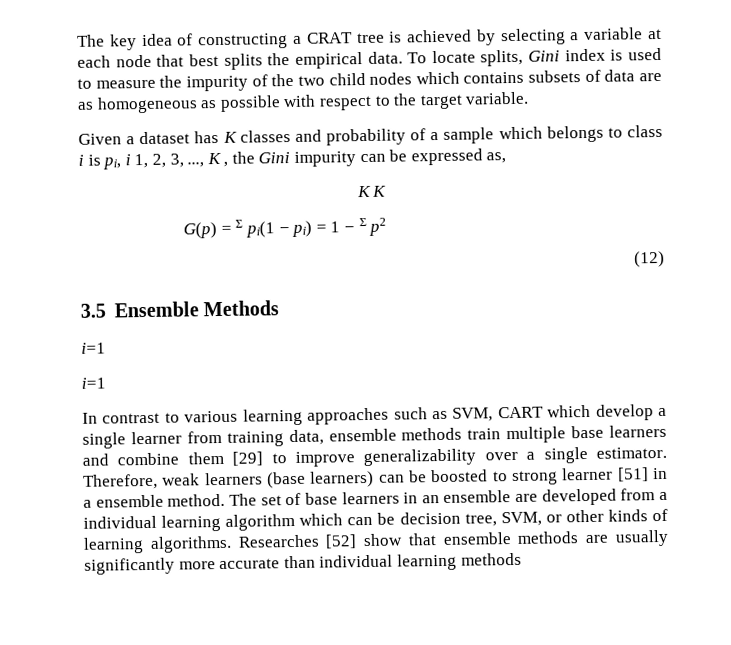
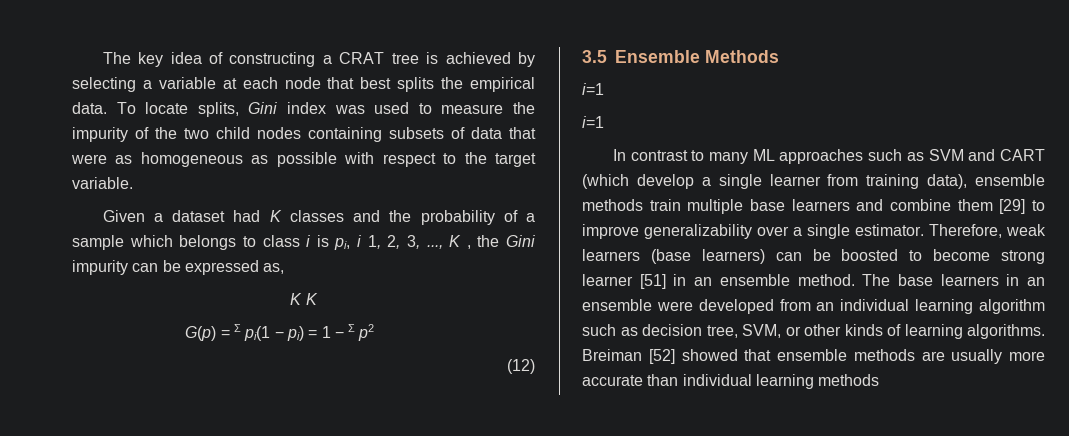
[610,49,624,61] is -> [334,105,365,114] was
[415,71,525,85] which contains -> [308,127,382,142] containing
[639,72,662,82] are -> [509,127,536,139] [71,154,107,164] that were
[194,130,220,144] has -> [233,210,261,222] had
(322, 135) none -> [389,210,412,222] the
[184,408,303,426] various learning -> [708,149,775,164] many ML
[452,404,592,422] SVM, CART which -> [928,149,1045,161] [582,174,629,189] SVM and CART (which
[288,429,324,446] data, -> [927,174,968,189] data),
(508, 476) none -> [933,249,991,261] become
[83,499,92,508] a -> [694,277,713,286] an
[260,492,302,506] set of -> (891, 280) none
[515,493,539,502] are -> [656,301,693,311] were
[659,491,668,501] a -> [816,302,835,311] an
[299,512,396,526] which can be -> [582,324,638,336] such as
[237,533,404,549] Researches [52] show -> [582,349,738,364] Breiman [52] showed
[84,557,175,575] significantly -> (1003, 356) none

